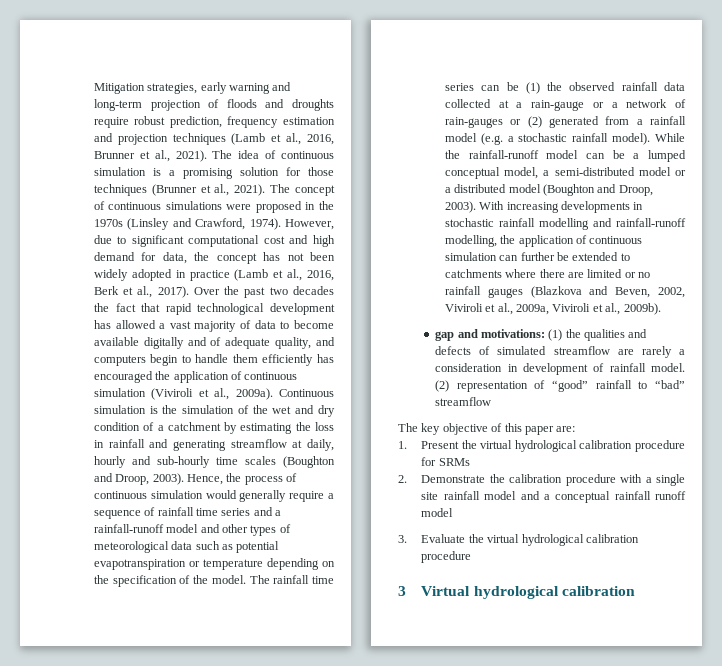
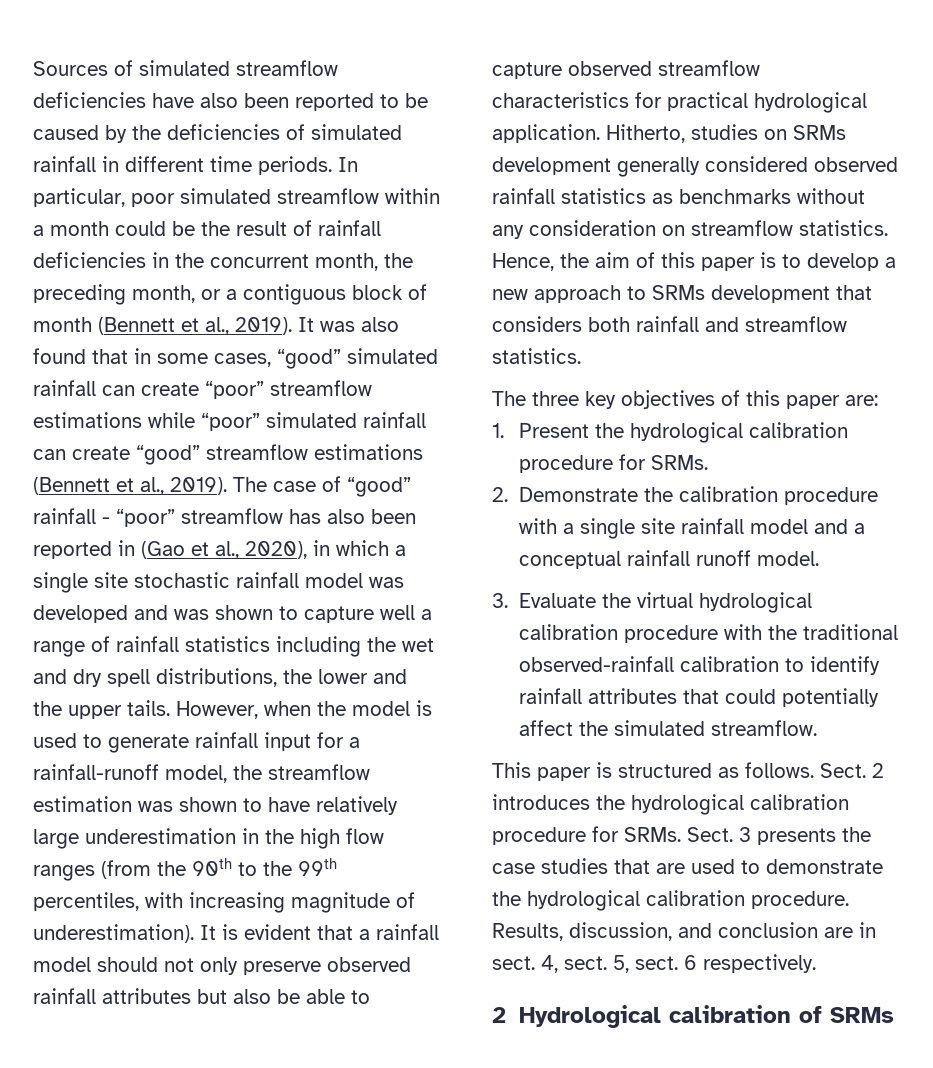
[93,82,292,94] [93,99,334,111] [93,116,335,128] [93,133,334,145] [93,150,334,162] [93,167,334,179] [93,184,335,196] [93,201,334,213] [93,218,334,230] [93,235,336,247] [93,252,335,264] [93,269,335,281] [93,286,334,298] [93,303,335,315] [93,320,334,332] [93,337,335,349] [93,354,335,366] [93,371,298,383] [93,388,335,400] [93,405,335,417] [93,422,335,434] [93,439,334,451] [93,456,335,468] [93,473,298,485] [93,490,335,502] [93,507,282,519] [93,524,291,536] [93,541,280,553] [93,558,335,570] [93,575,335,587] [444,82,685,94] [444,99,686,111] [444,116,686,128] [444,133,685,145] [444,150,686,162] [444,167,686,179] [444,184,653,196] [444,201,644,213] [444,218,686,230] [444,235,643,247] [444,252,630,261] [444,269,651,278] [444,286,685,298] [444,303,661,315] [435,329,648,341] [435,346,685,358] [435,363,685,375] [435,380,685,392] [435,397,492,406] [398,423,488,435] Mitigation strategies, early warning and long-term projection of floods and droughts require robust prediction, frequency estimation and projection techniques (Lamb et al., 2016, Brunner et al., 2021). The idea of continuous simulation is a promising solution for those techniques (Brunner et al., 2021). The concept of continuous simulations were proposed in the 1970s (Linsley and Crawford, 1974). However, due to significant computational cost and high demand for data, the concept has not been widely adopted in practice (Lamb et al., 2016, Berk et al., 2017). Over the past two decades the fact that rapid technological development has allowed a vast majority of data to become available digitally and of adequate quality, and computers begin to handle them efficiently has encouraged the application of continuous simulation (Viviroli et al., 2009a). Continuous simulation is the simulation of the wet and dry condition of a catchment by estimating the loss in rainfall and generating streamflow at daily, hourly and sub-hourly time scales (Boughton and Droop, 2003). Hence, the process of continuous simulation would generally require a sequence of rainfall time series and a rainfall-runoff model and other types of meteorological data such as potential evapotranspiration or temperature depending on the specification of the model. The rainfall time series can be (1) the observed rainfall data collected at a rain-gauge or a network of rain-gauges or (2) generated from a rainfall model (e.g. a stochastic rainfall model). While the rainfall-runoff model can be a lumped conceptual model, a semi-distributed model or a distributed model (Boughton and Droop, 2003). With increasing developments in stochastic rainfall modelling and rainfall-runoff modelling, the application of continuous simulation can further be extended to catchments where there are limited or no rainfall gauges (Blazkova and Beven, 2002, Viviroli et al., 2009a, Viviroli et al., 2009b). // gap and motivations: (1) the qualities and defects of simulated streamflow are rarely a consideration in development of rainfall model. (2) representation of “good” rainfall to “bad” streamflow // The key objective -> [33,60,338,76] [33,92,428,111] [33,124,402,143] [33,156,358,175] [33,188,440,207] [33,220,381,236] [33,252,413,271] [33,284,427,305] [33,317,399,335] [33,348,438,369] [33,380,372,399] [33,412,426,431] [33,444,423,465] [33,476,411,497] [33,508,416,527] [33,540,406,559] [33,572,404,593] [33,605,432,623] [33,636,434,657] [33,668,407,687] [33,700,432,719] [33,732,360,753] [33,764,370,783] [33,796,398,815] [33,828,384,849] [33,858,337,881] [33,892,415,913] [33,924,439,943] [33,957,411,975] [33,988,370,1004] [492,60,760,79] [492,92,867,113] [492,124,846,143] [492,156,898,177] [492,188,865,204] [492,220,888,239] [492,252,896,271] [492,285,872,303] [492,316,847,332] [492,348,581,364] [492,390,715,409] Sources of simulated streamflow deficiencies have also been reported to be caused by the deficiencies of simulated rainfall in different time periods. In particular, poor simulated streamflow within a month could be the result of rainfall deficiencies in the concurrent month, the preceding month, or a contiguous block of month (Bennett et al., 2019). It was also found that in some cases, “good” simulated rainfall can create “poor” streamflow estimations while “poor” simulated rainfall can create “good” streamflow estimations (Bennett et al., 2019). The case of “good” rainfall - “poor” streamflow has also been reported in (Gao et al., 2020), in which a single site stochastic rainfall model was developed and was shown to capture well a range of rainfall statistics including the wet and dry spell distributions, the lower and the upper tails. However, when the model is used to generate rainfall input for a rainfall-runoff model, the streamflow estimation was shown to have relatively large underestimation in the high flow ranges (from the 90th to the 99th percentiles, with increasing magnitude of underestimation). It is evident that a rainfall model should not only preserve observed rainfall attributes but also be able to capture observed streamflow characteristics for practical hydrological application. Hitherto, studies on SRMs development generally considered observed rainfall statistics as benchmarks without any consideration on streamflow statistics. Hence, the aim of this paper is to develop a new approach to SRMs development that considers both rainfall and streamflow statistics. // The three key objectives
[480,440,685,452] [421,457,470,466] virtual hydrological calibration procedure for SRMs -> [629,422,848,443] [518,454,708,473] hydrological calibration procedure for SRMs.
[421,508,454,517] model -> [756,551,819,566] model.
[398,586,635,599] // 3 Virtual hydrological calibration -> [723,624,898,640] [518,656,880,675] [518,688,879,707] [518,720,817,736] [492,762,884,781] [492,794,849,815] [492,826,871,845] [492,858,883,874] [492,890,849,911] [492,922,876,941] [492,954,816,973] [492,1005,894,1028] with the traditional observed-rainfall calibration to identify rainfall attributes that could potentially affect the simulated streamflow. // This paper is structured as follows. Sect. 2 introduces the hydrological calibration procedure for SRMs. Sect. 3 presents the case studies that are used to demonstrate the hydrological calibration procedure. Results, discussion, and conclusion are in sect. 4, sect. 5, sect. 6 respectively. // 2 Hydrological calibration of SRMs

